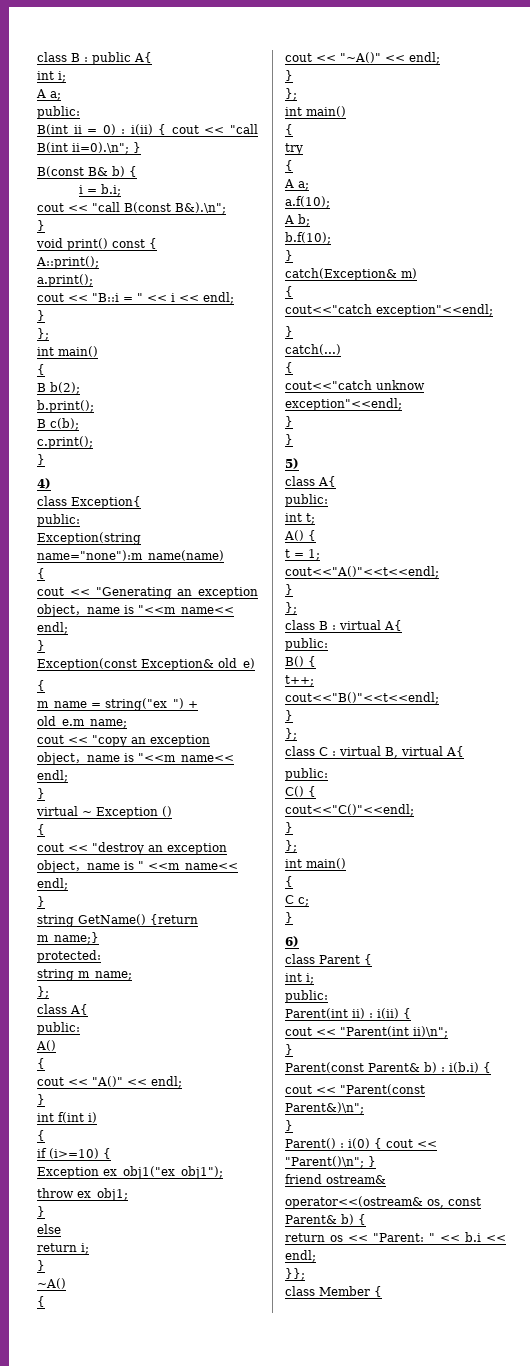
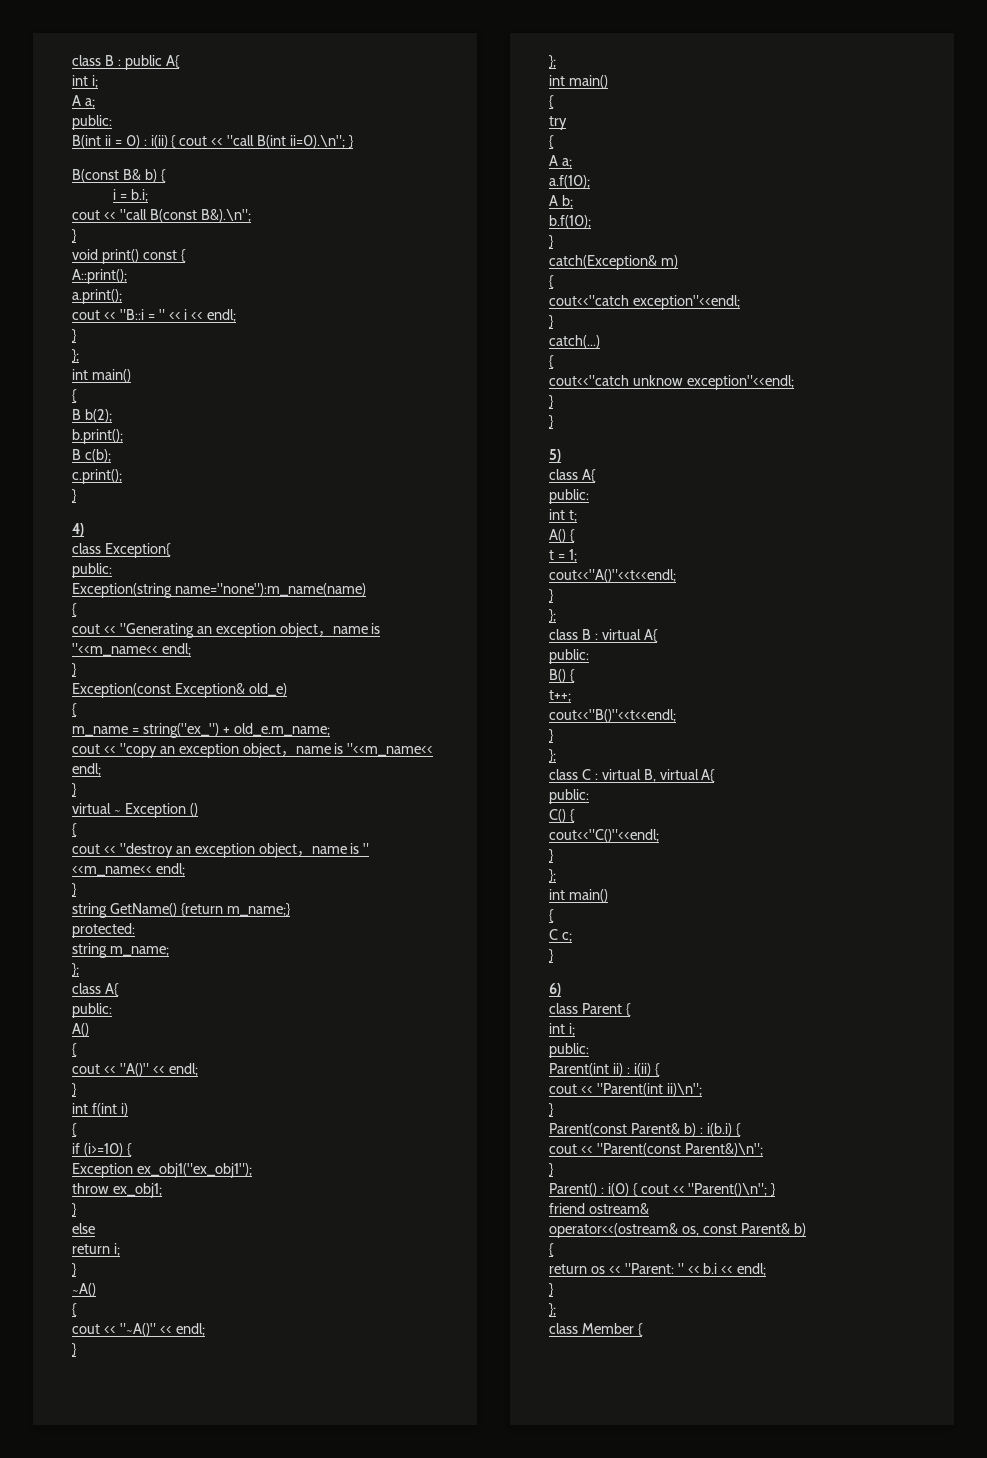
(354, 1219) none -> (806, 1229) //
[285,1268,305,1280] }}; -> [549,1283,554,1296] [549,1303,556,1316] } // };

